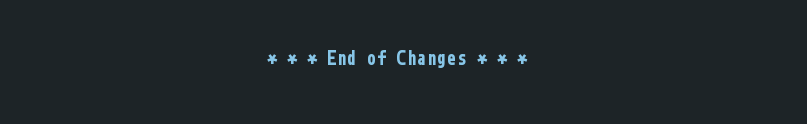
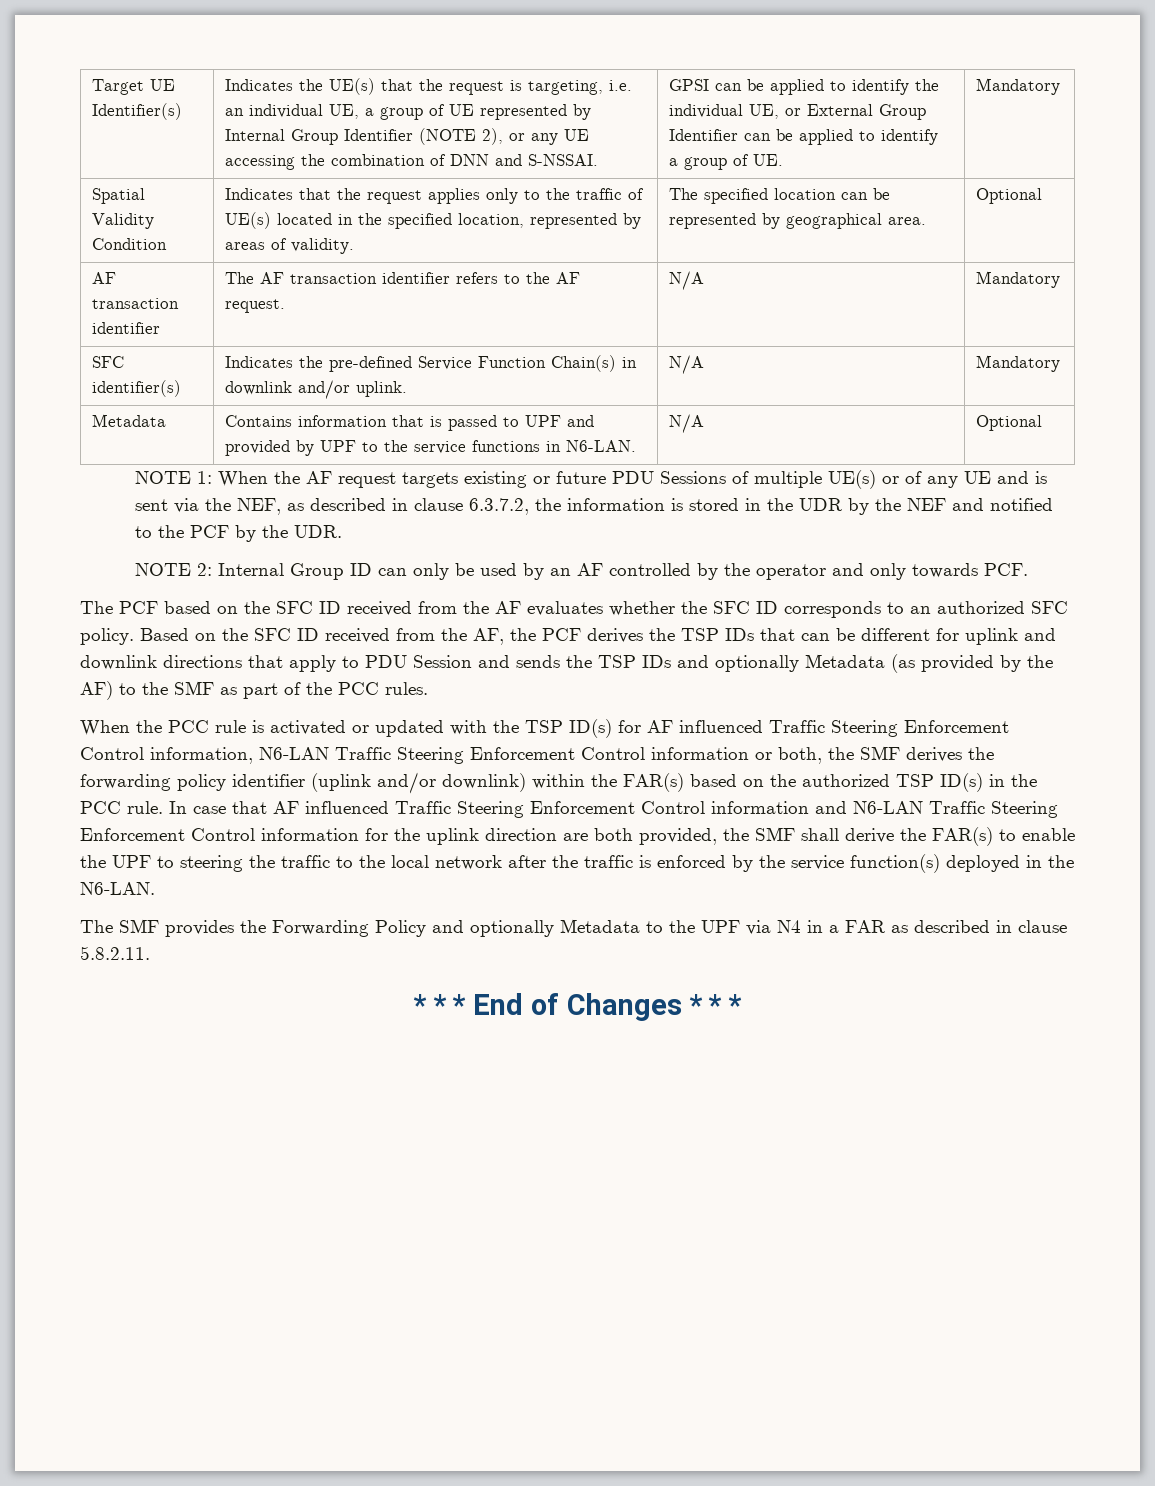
(265, 59) none -> [92,79,176,95] [92,103,183,120] [225,78,633,95] [225,104,592,120] [225,128,590,145] [225,154,599,170] [669,79,940,95] [669,104,927,120] [669,129,939,145] [669,154,784,170] [976,78,1061,95] [92,188,146,204] [92,213,155,229] [92,238,168,250] [225,188,645,204] [225,212,642,229] [225,238,355,254] [669,188,891,204] [669,213,927,229] [976,188,1043,204] [92,272,117,284] [92,298,180,309] [92,322,161,334] [225,272,581,284] [225,299,286,313] [669,271,705,290] [976,271,1061,288] [92,356,125,368] [92,380,182,397] [225,355,638,372] [225,380,408,399] [669,355,705,374] [976,355,1061,372] [92,414,167,427] [225,415,595,431] [225,440,637,456] [669,414,705,433] [976,415,1043,431] [135,470,1048,489] [135,498,1054,515] [135,525,343,542] [135,563,1029,580] [80,601,1068,618] [80,628,1056,645] [80,654,1053,673] [80,681,428,700] [80,719,1009,738] [80,746,994,764] [80,772,1037,794] [80,801,1058,818] [80,827,1075,846] [80,854,1074,873] [80,882,155,895] [80,919,1067,937] [80,946,150,960] Target UE Identifier(s) | Indicates the UE(s) that the request is targeting, i.e. an individual UE, a group of UE represented by Internal Group Identifier (NOTE 2), or any UE accessing the combination of DNN and S-NSSAI. | GPSI can be applied to identify the individual UE, or External Group Identifier can be applied to identify a group of UE. | Mandatory // Spatial Validity Condition | Indicates that the request applies only to the traffic of UE(s) located in the specified location, represented by areas of validity. | The specified location can be represented by geographical area. | Optional // AF transaction identifier | The AF transaction identifier refers to the AF request. | N/A | Mandatory // SFC identifier(s) | Indicates the pre-defined Service Function Chain(s) in downlink and/or uplink. | N/A | Mandatory // Metadata | Contains information that is passed to UPF and provided by UPF to the service functions in N6-LAN. | N/A | Optional // NOTE 1: When the AF request targets existing or future PDU Sessions of multiple UE(s) or of any UE and is sent via the NEF, as described in clause 6.3.7.2, the information is stored in the UDR by the NEF and notified to the PCF by the UDR. // NOTE 2: Internal Group ID can only be used by an AF controlled by the operator and only towards PCF. // The PCF based on the SFC ID received from the AF evaluates whether the SFC ID corresponds to an authorized SFC policy. Based on the SFC ID received from the AF, the PCF derives the TSP IDs that can be different for uplink and downlink directions that apply to PDU Session and sends the TSP IDs and optionally Metadata (as provided by the AF) to the SMF as part of the PCC rules. // When the PCC rule is activated or updated with the TSP ID(s) for AF influenced Traffic Steering Enforcement Control information, N6-LAN Traffic Steering Enforcement Control information or both, the SMF derives the forwarding policy identifier (uplink and/or downlink) within the FAR(s) based on the authorized TSP ID(s) in the PCC rule. In case that AF influenced Traffic Steering Enforcement Control information and N6-LAN Traffic Steering Enforcement Control information for the uplink direction are both provided, the SMF shall derive the FAR(s) to enable the UPF to steering the traffic to the local network after the traffic is enforced by the service function(s) deployed in the N6-LAN. // The SMF provides the Forwarding Policy and optionally Metadata to the UPF via N4 in a FAR as described in clause 5.8.2.11. //

